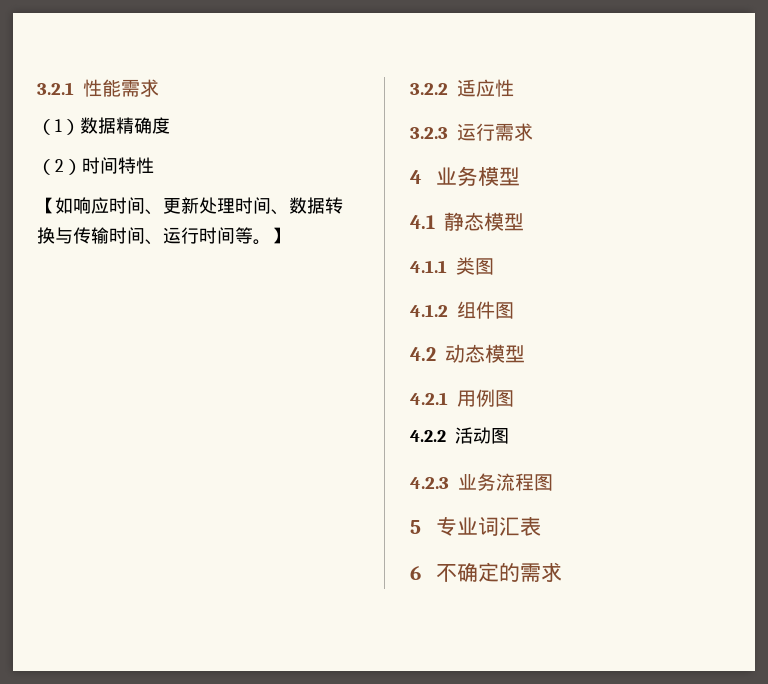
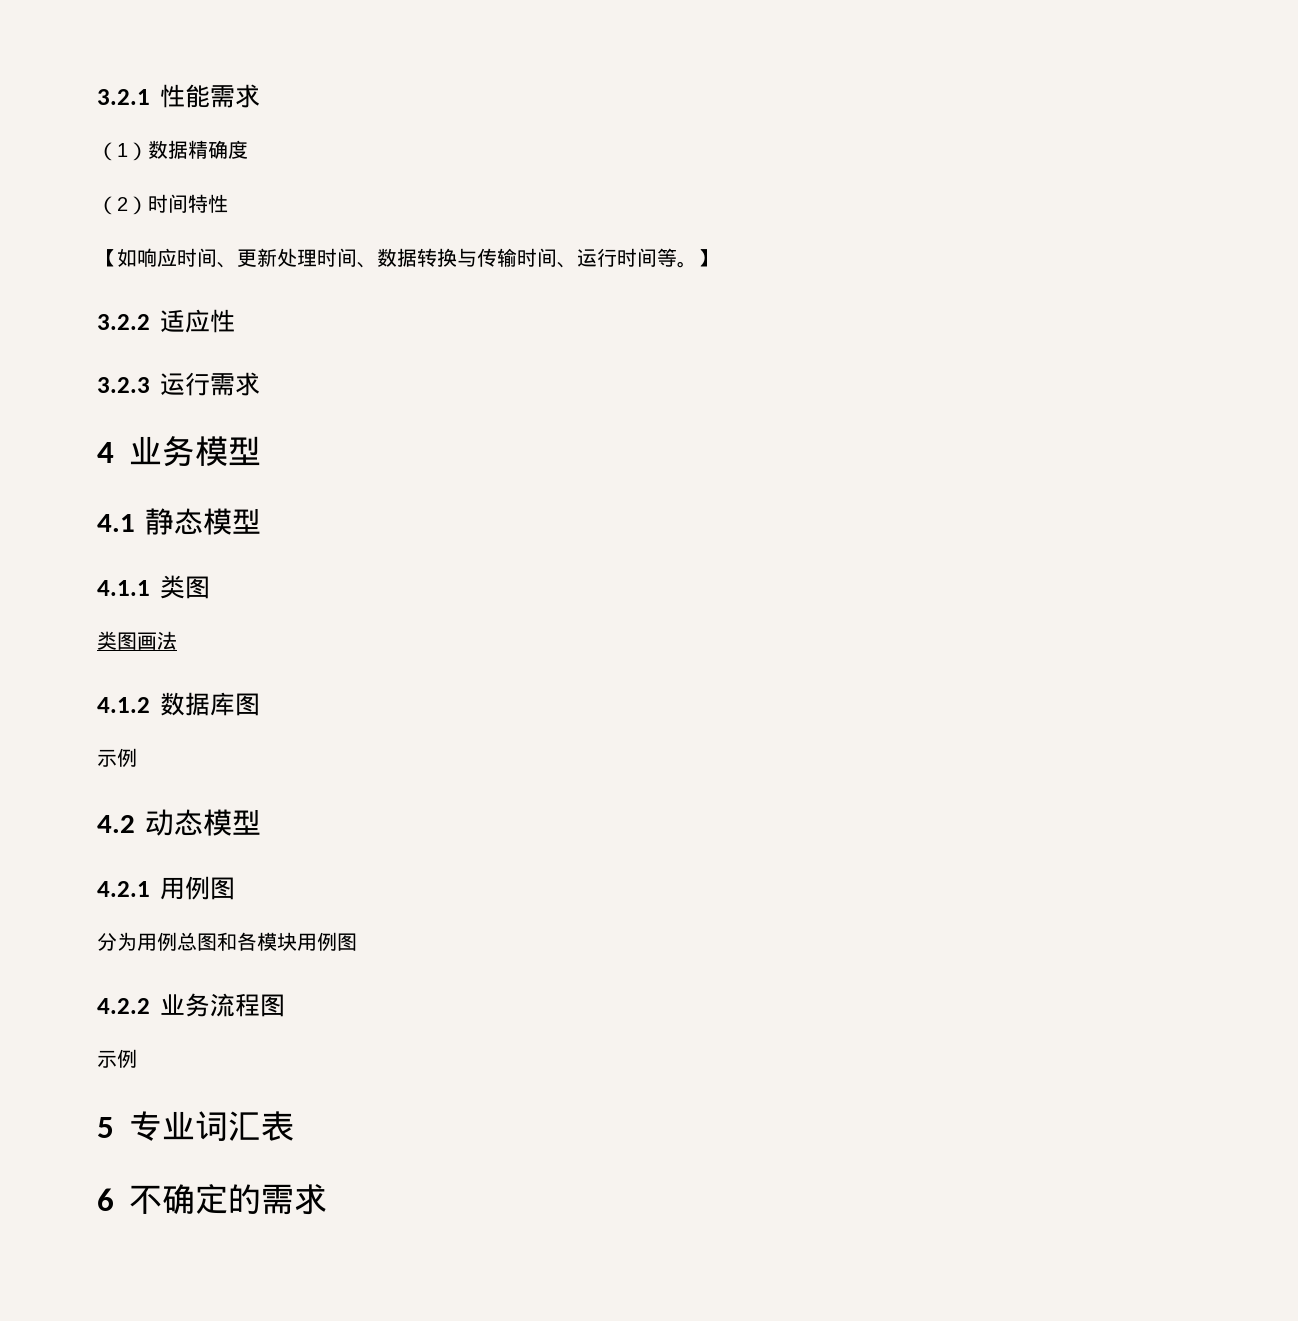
(494, 266) none -> [97,631,177,650] // 类图画法
[457,301,514,319] 组件图 -> [160,692,260,716] [97,748,137,767] 数据库图 // 示例
[410,427,509,444] [410,477,449,489] 4.2.2活动图 // 4.2.3 -> [97,932,357,951] [97,998,150,1014] 分为用例总图和各模块用例图 // 4.2.2
(553, 482) none -> [97,1049,137,1068] // 示例

